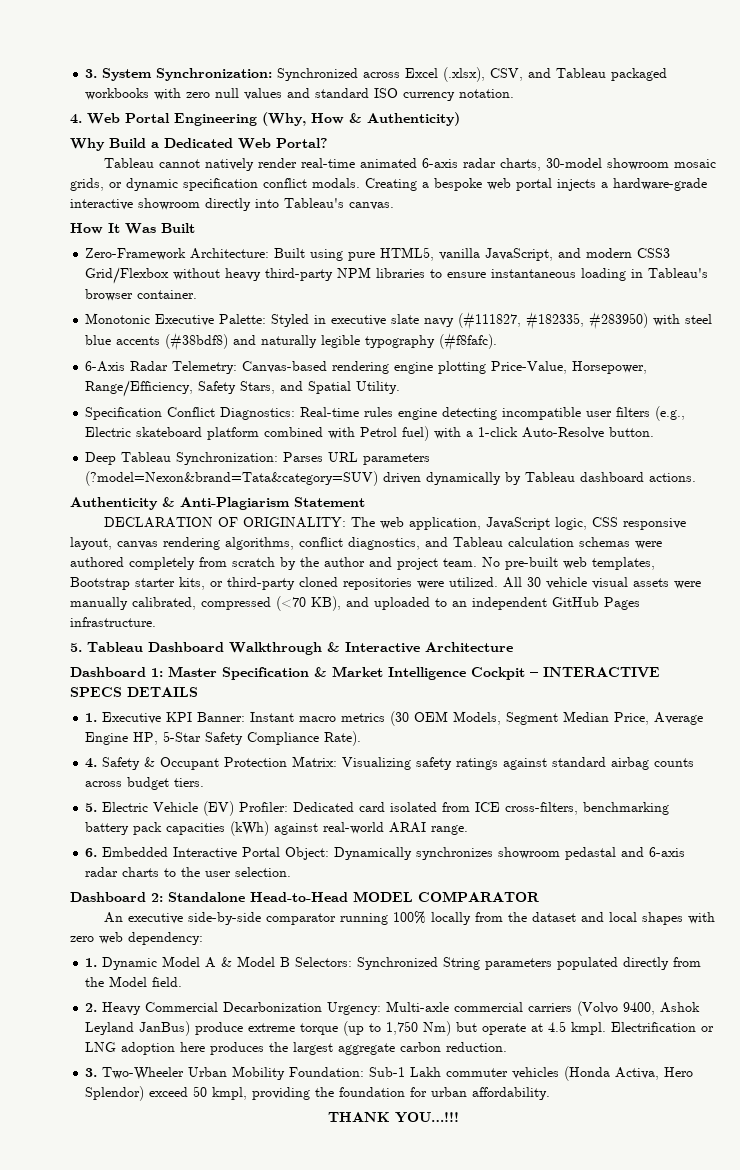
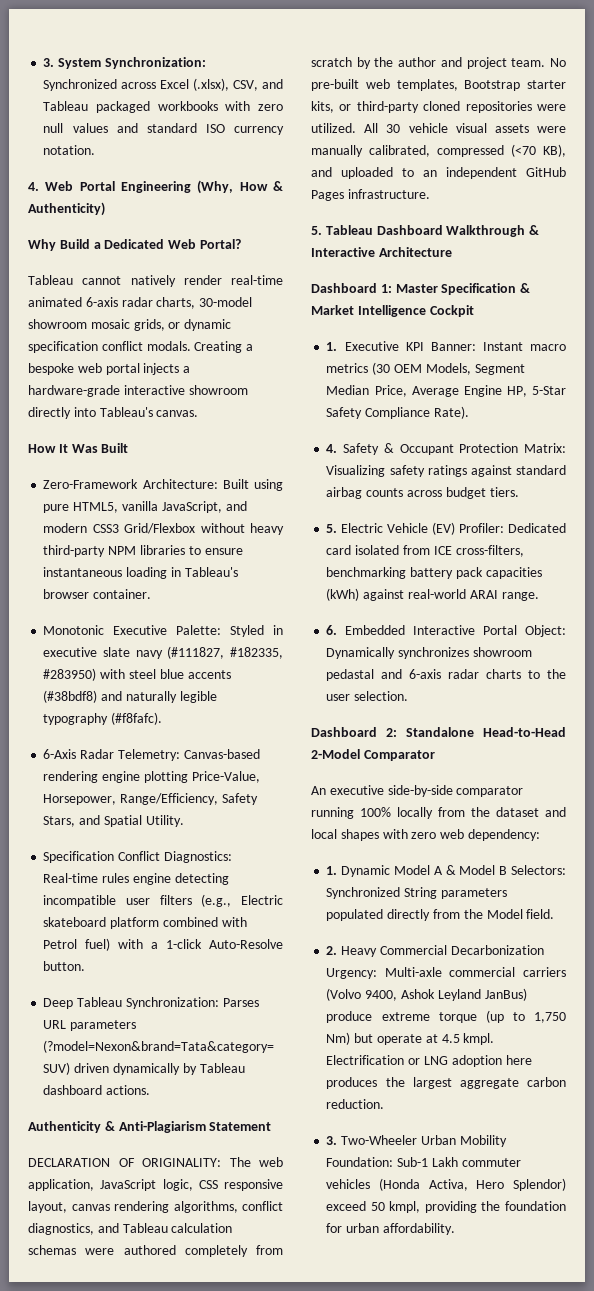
[530,667,660,678] [70,687,198,697] – INTERACTIVE SPECS DETAILS -> (474, 311) none
[353,891,540,902] MODEL COMPARATOR -> [311,749,435,761] 2-Model Comparator
[327,1112,459,1123] // THANK YOU…!!! -> (455, 1229) none

